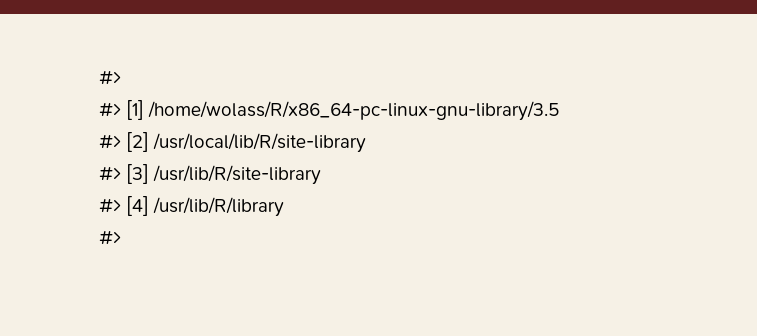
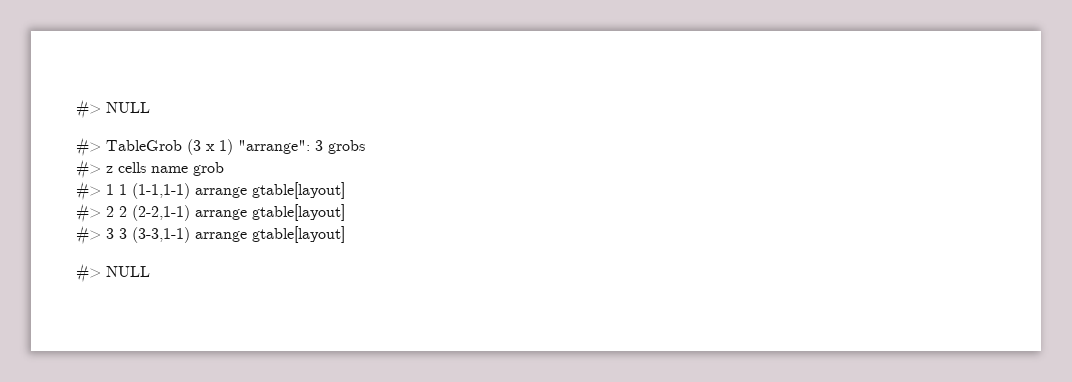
[99,70,121,85] [99,100,560,121] [99,132,367,153] [99,164,322,185] [99,196,285,217] [99,230,121,245] #> // #> [1] /home/wolass/R/x86_64-pc-linux-gnu-library/3.5 // #> [2] /usr/local/lib/R/site-library // #> [3] /usr/lib/R/site-library // #> [4] /usr/lib/R/library // #> -> [76,99,150,119] [76,137,365,157] [76,159,224,179] [76,181,345,201] [76,203,345,223] [76,225,345,245] [76,263,150,283] #> NULL // #> TableGrob (3 x 1) "arrange": 3 grobs // #> z cells name grob // #> 1 1 (1-1,1-1) arrange gtable[layout] // #> 2 2 (2-2,1-1) arrange gtable[layout] // #> 3 3 (3-3,1-1) arrange gtable[layout] // #> NULL

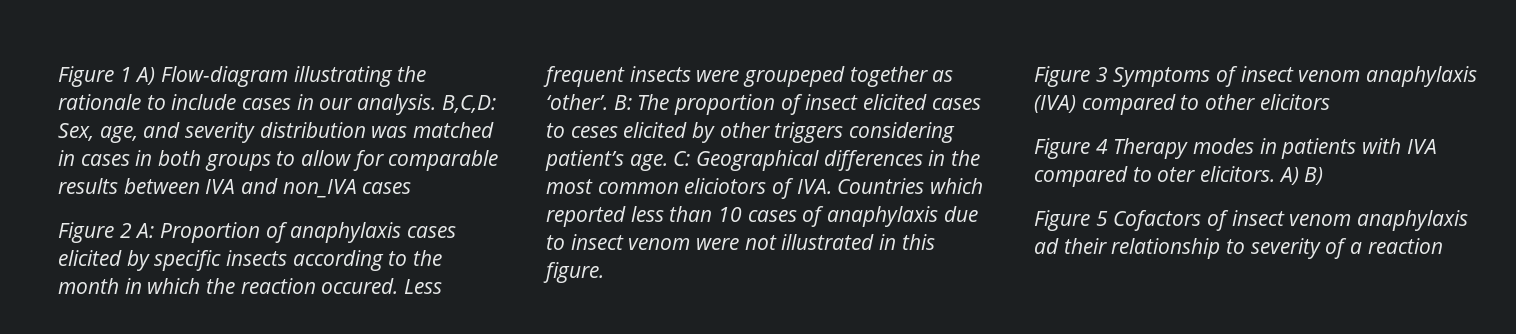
[76,99,150,119] [76,137,365,157] [76,159,224,179] [76,181,345,201] [76,203,345,223] [76,225,345,245] [76,263,150,283] #> NULL // #> TableGrob (3 x 1) "arrange": 3 grobs // #> z cells name grob // #> 1 1 (1-1,1-1) arrange gtable[layout] // #> 2 2 (2-2,1-1) arrange gtable[layout] // #> 3 3 (3-3,1-1) arrange gtable[layout] // #> NULL -> [58,66,427,87] [58,94,496,115] [58,122,495,143] [58,150,499,171] [58,178,412,198] [58,222,457,243] [58,250,443,271] [58,278,443,294] [543,66,954,87] [546,94,981,115] [546,122,956,143] [545,150,981,171] [546,178,984,199] [546,206,978,227] [546,234,935,250] [543,262,604,283] [1034,66,1478,87] [1034,94,1330,115] [1034,138,1437,159] [1034,166,1324,187] [1034,210,1469,231] [1034,238,1443,259] Figure 1 A) Flow-diagram illustrating the rationale to include cases in our analysis. B,C,D: Sex, age, and severity distribution was matched in cases in both groups to allow for comparable results between IVA and non_IVA cases // Figure 2 A: Proportion of anaphylaxis cases elicited by specific insects according to the month in which the reaction occured. Less frequent insects were groupeped together as ‘other’. B: The proportion of insect elicited cases to ceses elicited by other triggers considering patient’s age. C: Geographical differences in the most common eliciotors of IVA. Countries which reported less than 10 cases of anaphylaxis due to insect venom were not illustrated in this figure. // Figure 3 Symptoms of insect venom anaphylaxis (IVA) compared to other elicitors // Figure 4 Therapy modes in patients with IVA compared to oter elicitors. A) B) // Figure 5 Cofactors of insect venom anaphylaxis ad their relationship to severity of a reaction

